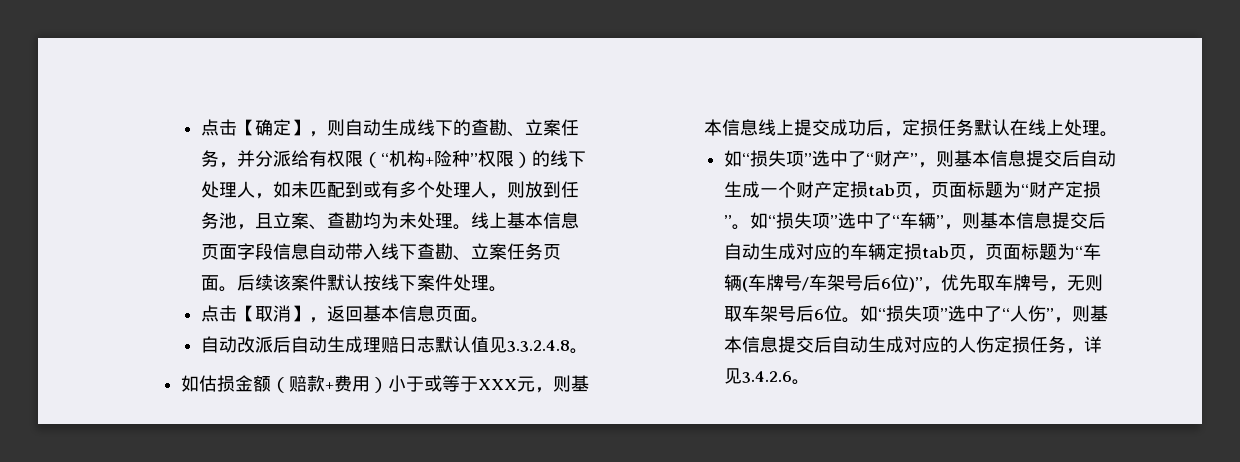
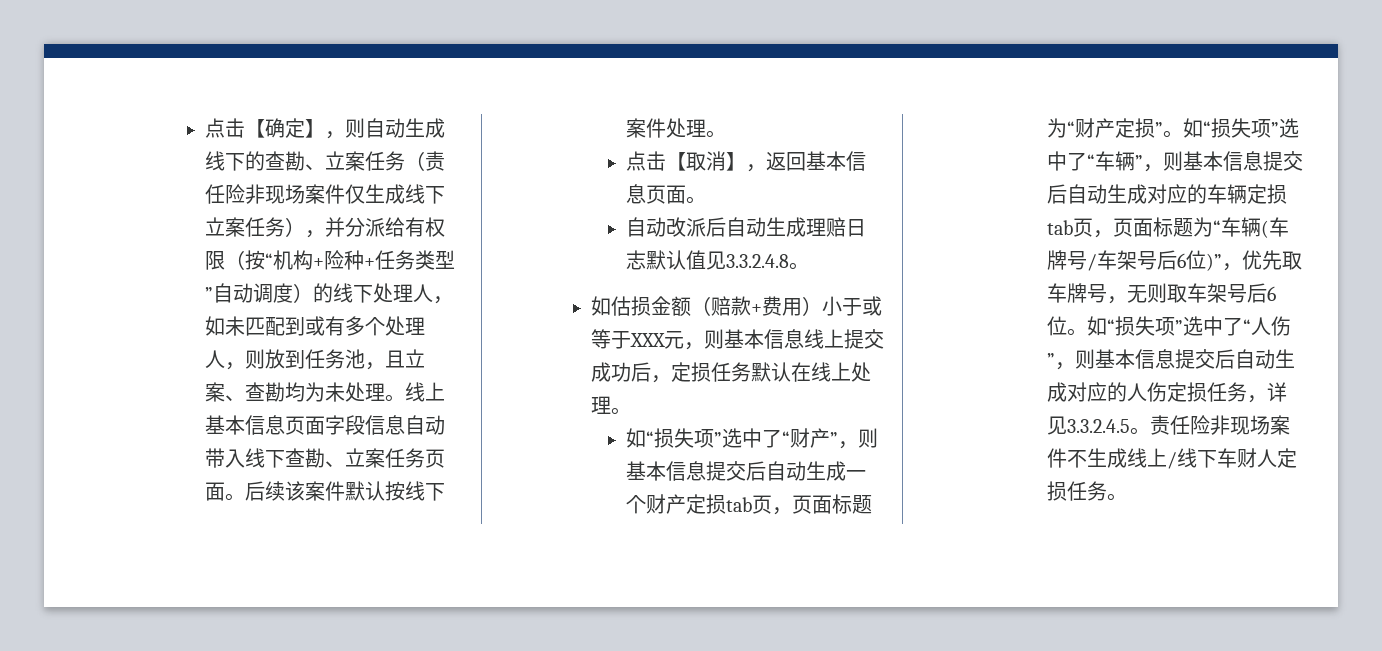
(219, 158) none -> [405,151,446,171] [205,184,446,204] [205,217,306,237] （责任险非现场案件仅生成线下立案任务）
(381, 160) none -> [245,250,266,270] 按
[469,150,514,167] ”权限 -> [364,250,456,270] [205,283,294,303] +任务类型”自动调度
[741,371,792,383] 3.4.2.6 -> [1067,415,1291,435] [1047,448,1298,469] [1047,481,1108,501] 3.3.2.4.5。责任险非现场案件不生成线上/线下车财人定损任务

